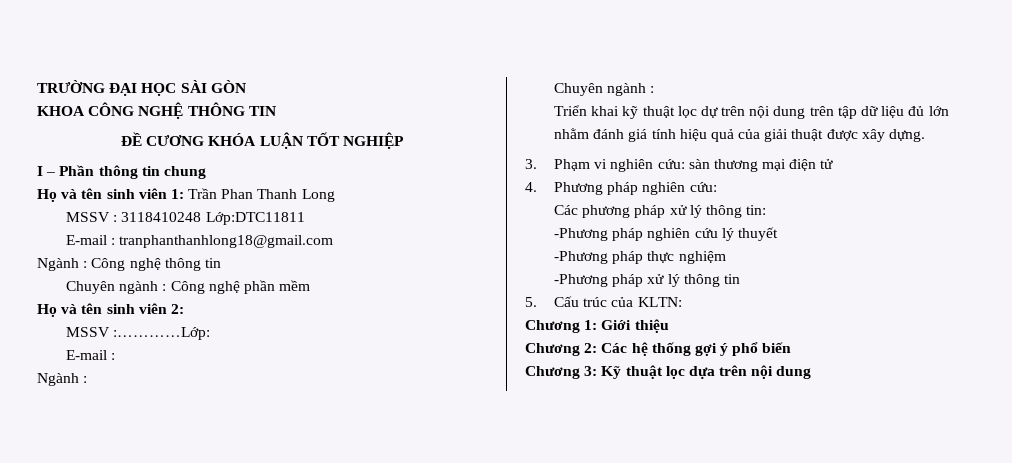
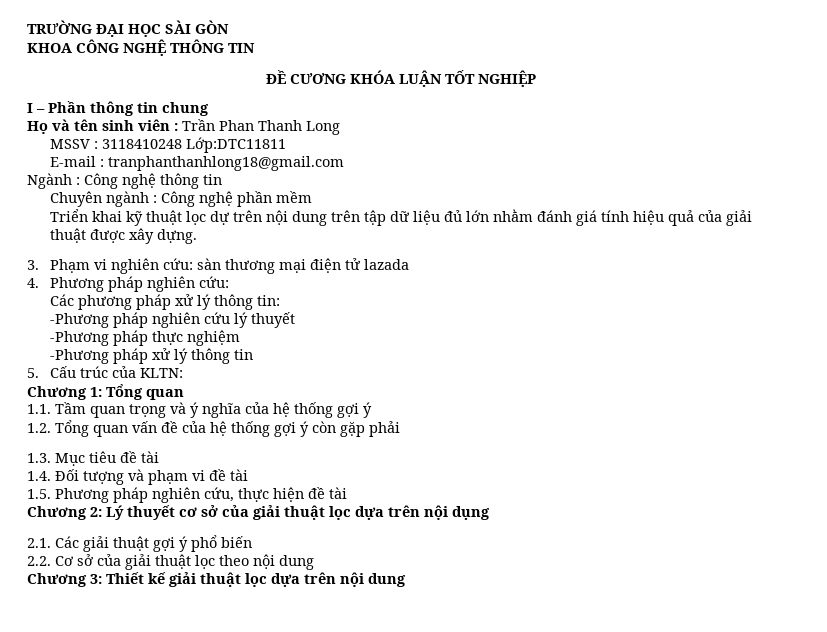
[170,189,184,199] 1: -> [174,123,178,131] :
[37,303,184,317] [65,327,211,340] [65,350,116,360] [37,373,88,386] [553,83,655,96] // Họ và tên sinh viên 2: // MSSV :…………Lớp: // E-mail : // Ngành : // Chuyên ngành : -> (313, 197) none
(834, 164) none -> [364,259,410,270] lazada
[601,319,669,333] [525,342,792,356] Giới thiệu // Chương 2: Các hệ thống gợi ý phổ biến -> [106,384,184,400] [27,402,372,418] [27,420,400,437] [27,451,159,466] [27,469,248,485] [27,487,347,503] [27,505,490,520] [27,535,252,552] [27,554,314,570] Tổng quan // 1.1. Tầm quan trọng và ý nghĩa của hệ thống gợi ý // 1.2. Tổng quan vấn đề của hệ thống gợi ý còn gặp phải // 1.3. Mục tiêu đề tài // 1.4. Đối tượng và phạm vi đề tài // 1.5. Phương pháp nghiên cứu, thực hiện đề tài // Chương 2: Lý thuyết cơ sở của giải thuật lọc dựa trên nội dụng // 2.1. Các giải thuật gợi ý phổ biến // 2.2. Cơ sở của giải thuật lọc theo nội dung
[601,366,622,379] Kỹ -> [106,572,196,587] Thiết kế giải

